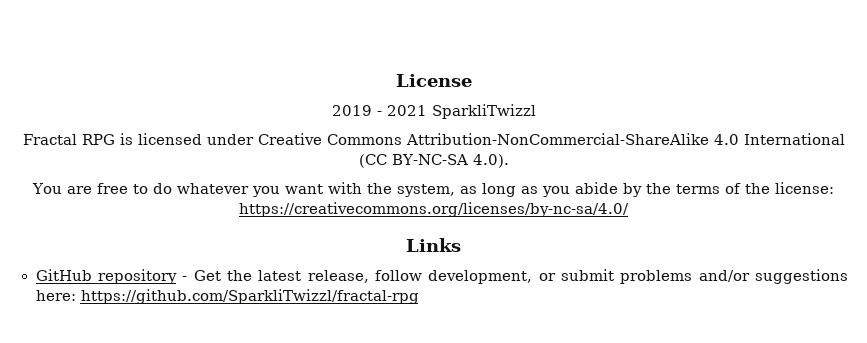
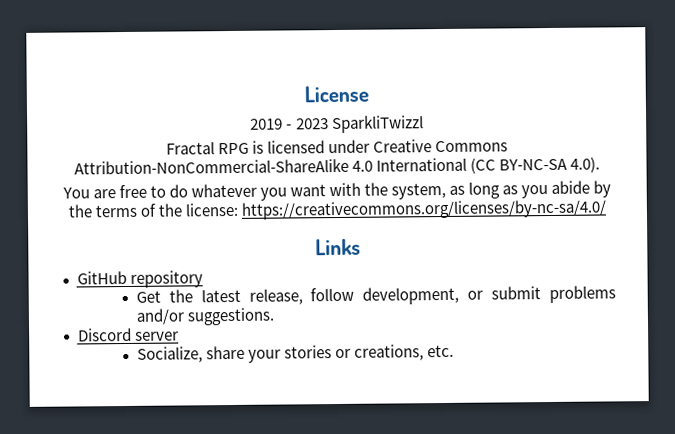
[386,105,427,116] 2021 -> [295,118,329,130] 2023
[182,276,188,281] - -> (203, 279) //
[754,269,848,284] [35,289,419,304] suggestions here: https://github.com/SparkliTwizzl/fractal-rpg -> [186,307,275,326] [77,327,179,342] [136,344,455,363] suggestions. // Discord server // Socialize, share your stories or creations, etc.

